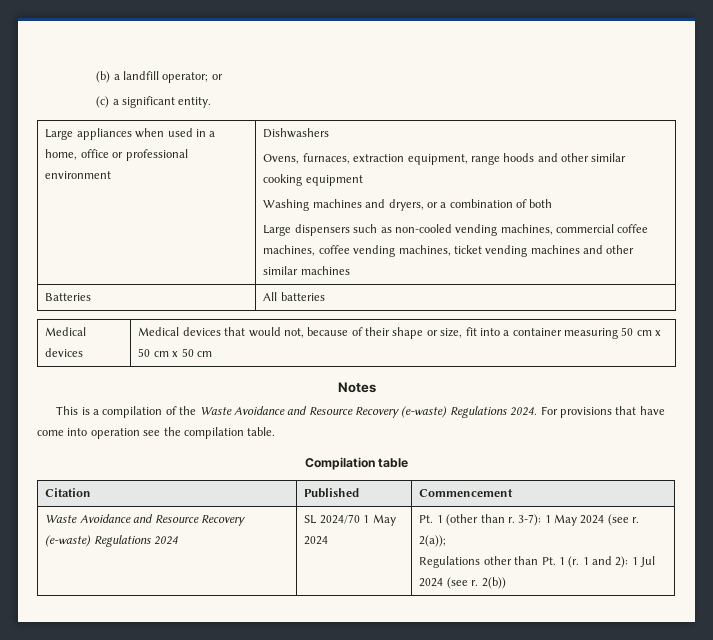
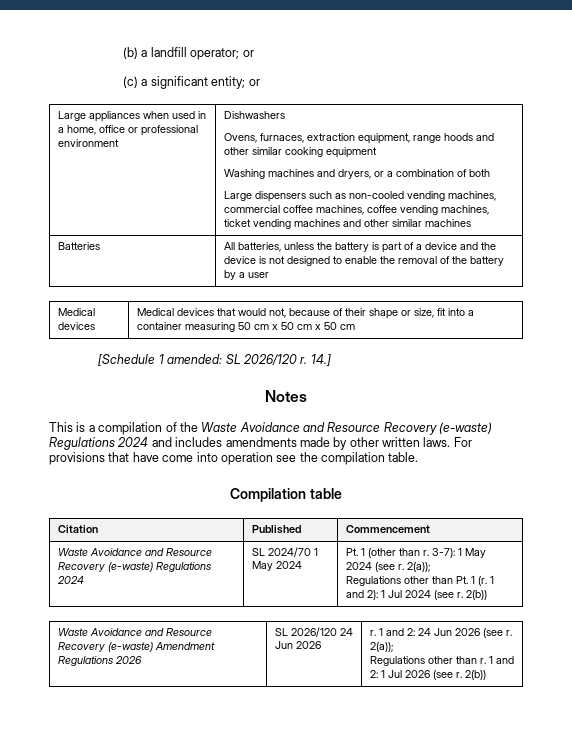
[178,97,212,108] entity. -> [211,76,260,89] entity; or
[280,292,325,301] batteries -> [237,242,496,253] [223,256,504,266] [223,270,269,280] batteries, unless the battery is part of a device and the device is not designed to enable the removal of the battery by a user
(212, 354) none -> [98,354,331,366] // [Schedule 1 amended: SL 2026/120 r. 14.]
[510,407,538,416] 2024. -> [117,437,451,450] 2024 and includes amendments made by other written laws.
(506, 583) none -> [57,628,212,636] [57,642,215,652] [57,656,142,666] [274,627,353,637] [274,641,321,649] [369,628,512,638] [369,642,393,652] [369,656,514,666] [369,670,486,680] // Waste Avoidance and Resource Recovery (e-waste) Amendment Regulations 2026 | SL 2026/120 24 Jun 2026 | r. 1 and 2: 24 Jun 2026 (see r. 2(a)); // Regulations other than r. 1 and 2: 1 Jul 2026 (see r. 2(b))

